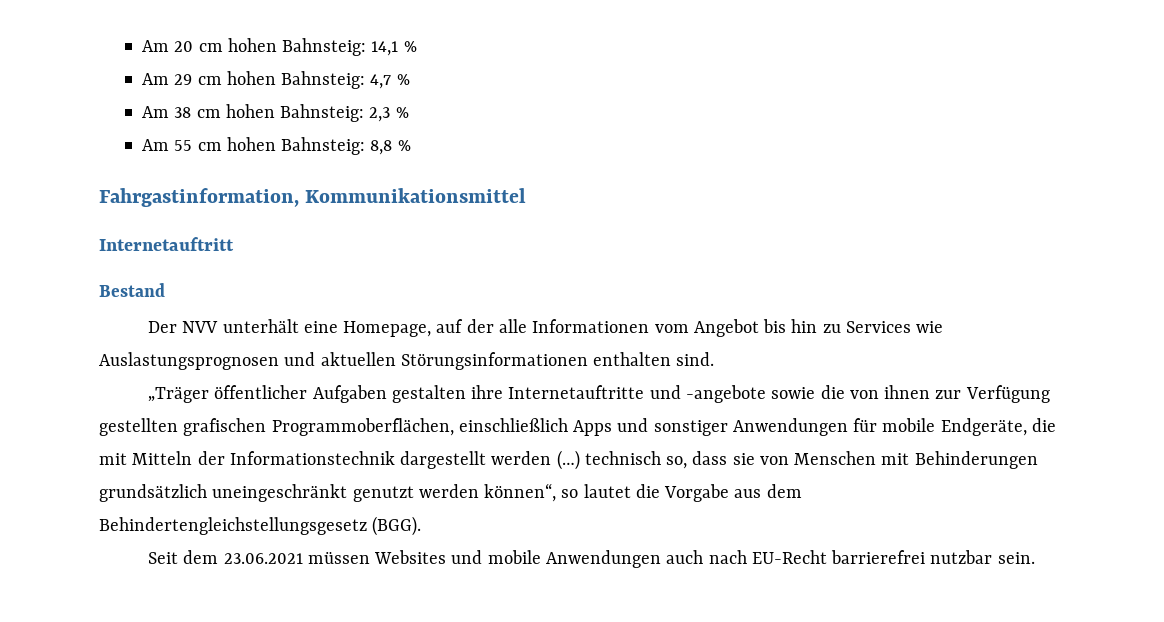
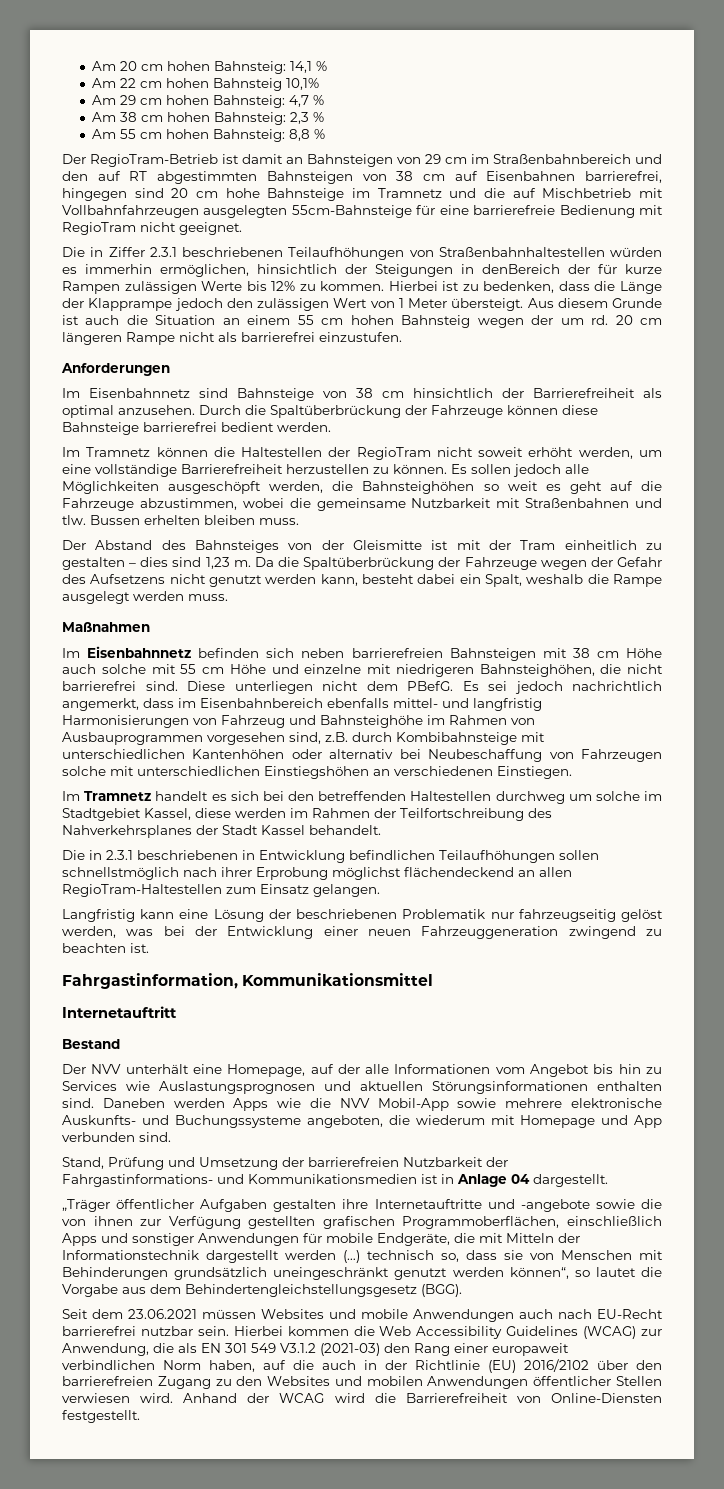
(417, 46) none -> [91,78,319,91] // Am 22 cm hohen Bahnsteig 10,1%
(411, 145) none -> [62,154,662,167] [62,171,662,184] [62,188,664,201] [62,205,664,218] [62,222,242,235] [62,247,662,260] [62,264,662,277] [62,281,663,294] [62,298,662,311] [62,315,662,328] [62,332,402,345] [61,363,170,376] [62,388,662,401] [62,405,598,418] [62,422,331,435] [62,447,662,460] [62,464,589,477] [62,481,663,494] [62,498,662,511] [62,515,299,525] [62,540,662,553] [62,557,662,570] [62,574,662,587] [62,591,228,604] [62,622,150,632] [62,646,663,661] [62,664,663,677] [62,681,662,694] [62,698,542,711] [62,715,535,728] [62,732,545,745] [62,749,662,762] [62,766,572,779] [62,791,662,804] [62,808,552,821] [62,825,381,838] [62,850,599,863] [62,867,572,880] [62,884,380,897] [62,909,663,922] [62,926,662,939] [62,943,149,953] // Der RegioTram-Betrieb ist damit an Bahnsteigen von 29 cm im Straßenbahnbereich und den auf RT abgestimmten Bahnsteigen von 38 cm auf Eisenbahnen barrierefrei, hingegen sind 20 cm hohe Bahnsteige im Tramnetz und die auf Mischbetrieb mit Vollbahnfahrzeugen ausgelegten 55cm-Bahnsteige für eine barrierefreie Bedienung mit RegioTram nicht geeignet. // Die in Ziffer 2.3.1 beschriebenen Teilaufhöhungen von Straßenbahnhaltestellen würden es immerhin ermöglichen, hinsichtlich der Steigungen in denBereich der für kurze Rampen zulässigen Werte bis 12% zu kommen. Hierbei ist zu bedenken, dass die Länge der Klapprampe jedoch den zulässigen Wert von 1 Meter übersteigt. Aus diesem Grunde ist auch die Situation an einem 55 cm hohen Bahnsteig wegen der um rd. 20 cm längeren Rampe nicht als barrierefrei einzustufen. // Anforderungen // Im Eisenbahnnetz sind Bahnsteige von 38 cm hinsichtlich der Barrierefreiheit als optimal anzusehen. Durch die Spaltüberbrückung der Fahrzeuge können diese Bahnsteige barrierefrei bedient werden. // Im Tramnetz können die Haltestellen der RegioTram nicht soweit erhöht werden, um eine vollständige Barrierefreiheit herzustellen zu können. Es sollen jedoch alle Möglichkeiten ausgeschöpft werden, die Bahnsteighöhen so weit es geht auf die Fahrzeuge abzustimmen, wobei die gemeinsame Nutzbarkeit mit Straßenbahnen und tlw. Bussen erhelten bleiben muss. // Der Abstand des Bahnsteiges von der Gleismitte ist mit der Tram einheitlich zu gestalten – dies sind 1,23 m. Da die Spaltüberbrückung der Fahrzeuge wegen der Gefahr des Aufsetzens nicht genutzt werden kann, besteht dabei ein Spalt, weshalb die Rampe ausgelegt werden muss. // Maßnahmen // Im Eisenbahnnetz befinden sich neben barrierefreien Bahnsteigen mit 38 cm Höhe auch solche mit 55 cm Höhe und einzelne mit niedrigeren Bahnsteighöhen, die nicht barrierefrei sind. Diese unterliegen nicht dem PBefG. Es sei jedoch nachrichtlich angemerkt, dass im Eisenbahnbereich ebenfalls mittel- und langfristig Harmonisierungen von Fahrzeug und Bahnsteighöhe im Rahmen von Ausbauprogrammen vorgesehen sind, z.B. durch Kombibahnsteige mit unterschiedlichen Kantenhöhen oder alternativ bei Neubeschaffung von Fahrzeugen solche mit unterschiedlichen Einstiegshöhen an verschiedenen Einstiegen. // Im Tramnetz handelt es sich bei den betreffenden Haltestellen durchweg um solche im Stadtgebiet Kassel, diese werden im Rahmen der Teilfortschreibung des Nahverkehrsplanes der Stadt Kassel behandelt. // Die in 2.3.1 beschriebenen in Entwicklung befindlichen Teilaufhöhungen sollen schnellstmöglich nach ihrer Erprobung möglichst flächendeckend an allen RegioTram-Haltestellen zum Einsatz gelangen. // Langfristig kann eine Lösung der beschriebenen Problematik nur fahrzeugseitig gelöst werden, was bei der Entwicklung einer neuen Fahrzeuggeneration zwingend zu beachten ist.
(715, 359) none -> [102,1098,662,1111] [62,1115,662,1128] [62,1132,171,1142] [62,1157,508,1170] [62,1174,608,1187] Daneben werden Apps wie die NVV Mobil-App sowie mehrere elektronische Auskunfts- und Buchungssysteme angeboten, die wiederum mit Homepage und App verbunden sind. // Stand, Prüfung und Umsetzung der barrierefreien Nutzbarkeit der Fahrgastinformations- und Kommunikationsmedien ist in Anlage 04 dargestellt.
(1035, 558) none -> [233,1326,662,1339] [62,1343,569,1356] [62,1359,662,1373] [62,1376,662,1389] [62,1393,662,1403] [62,1410,140,1423] Hierbei kommen die Web Accessibility Guidelines (WCAG) zur Anwendung, die als EN 301 549 V3.1.2 (2021-03) den Rang einer europaweit verbindlichen Norm haben, auf die auch in der Richtlinie (EU) 2016/2102 über den barrierefreien Zugang zu den Websites und mobilen Anwendungen öffentlicher Stellen verwiesen wird. Anhand der WCAG wird die Barrierefreiheit von Online-Diensten festgestellt.

